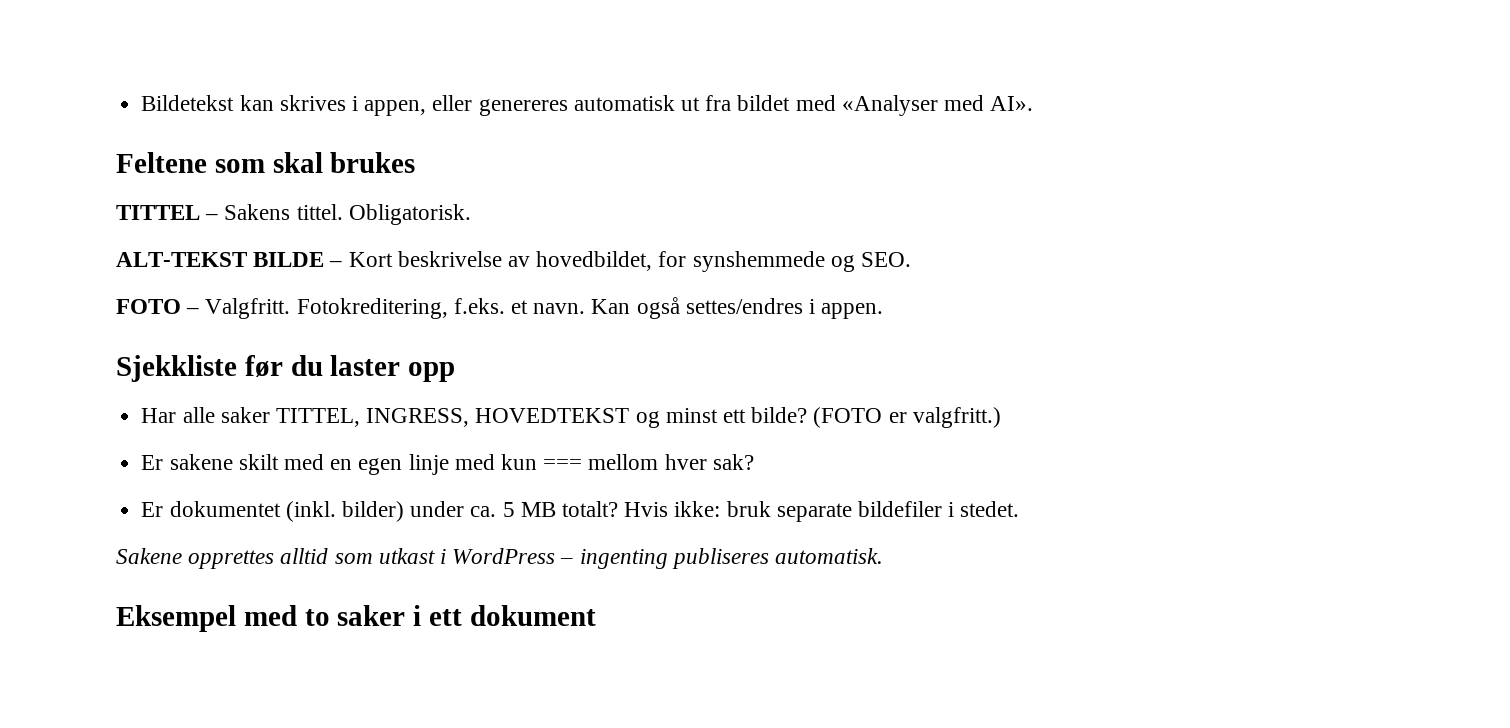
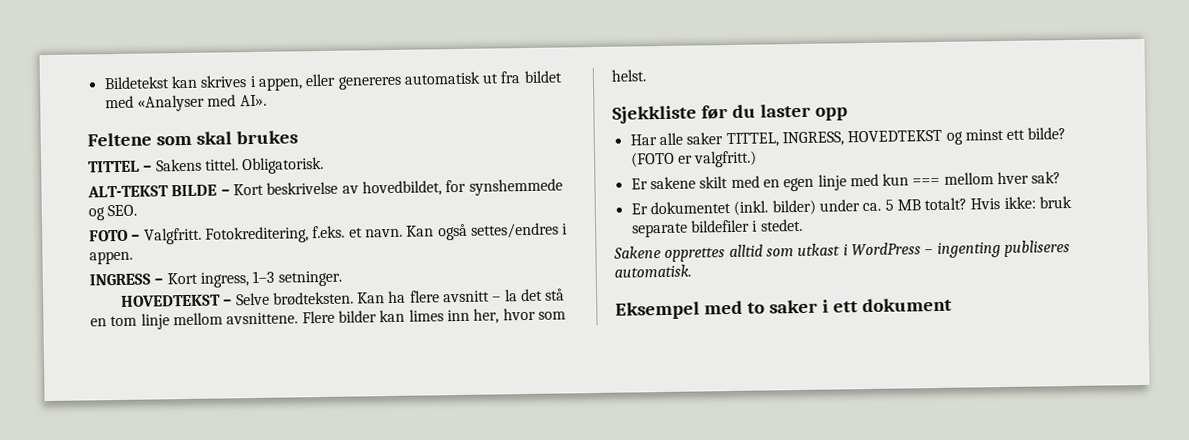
(884, 311) none -> [89,270,342,288] [120,288,566,307] [90,307,566,330] [611,69,646,82] // INGRESS – Kort ingress, 1–3 setninger. // HOVEDTEKST – Selve brødteksten. Kan ha flere avsnitt – la det stå en tom linje mellom avsnittene. Flere bilder kan limes inn her, hvor som helst.

